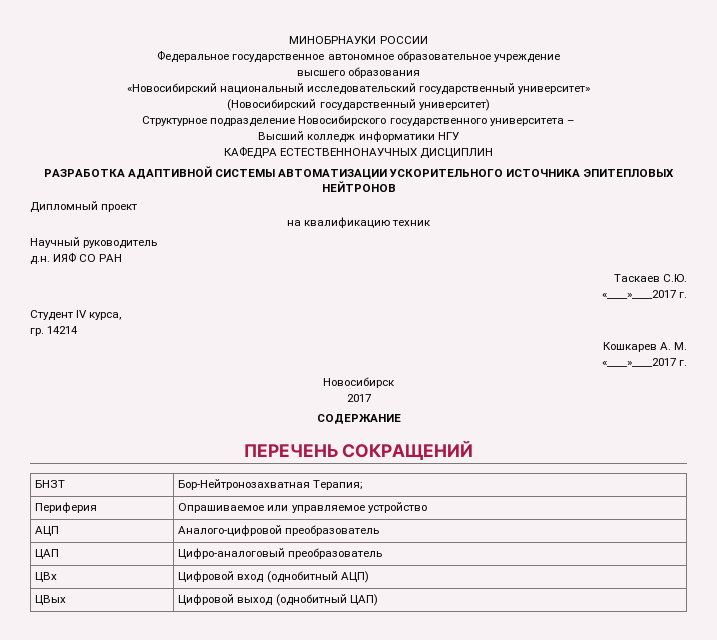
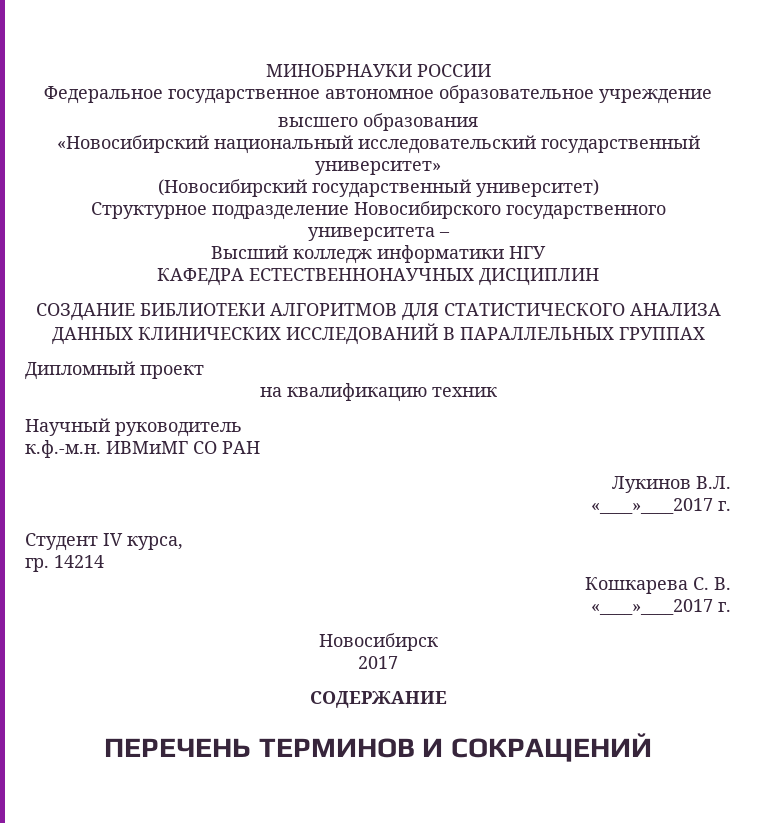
[43,166,675,179] [321,181,396,192] РАЗРАБОТКА АДАПТИВНОЙ СИСТЕМЫ АВТОМАТИЗАЦИИ УСКОРИТЕЛЬНОГО ИСТОЧНИКА ЭПИТЕПЛОВЫХ НЕЙТРОНОВ -> [35,303,721,321] [51,323,705,345] СОЗДАНИЕ БИБЛИОТЕКИ АЛГОРИТМОВ ДЛЯ СТАТИСТИЧЕСКОГО АНАЛИЗА ДАННЫХ КЛИНИЧЕСКИХ ИССЛЕДОВАНИЙ В ПАРАЛЛЕЛЬНЫХ ГРУППАХ
[30,253,77,265] д.н. ИЯФ -> [25,440,188,458] к.ф.-м.н. ИВМиМГ
[613,274,687,282] Таскаев С.Ю. -> [612,476,731,493] Лукинов В.Л.
[602,342,687,352] Кошкарев А. М. -> [585,577,731,594] Кошкарева С. В.
(338, 450) none -> [258,738,444,758] ТЕРМИНОВ И
[35,480,66,488] [178,479,364,490] [35,502,98,513] [178,502,427,513] [35,526,60,536] [178,525,380,536] [35,549,60,559] [178,548,383,559] [35,572,58,582] [178,571,369,583] [35,595,67,605] [178,594,378,606] // БНЗТ | Бор-Нейтронозахватная Терапия; // Периферия | Опрашиваемое или управляемое устройство // АЦП | Аналого-цифровой преобразователь // ЦАП | Цифро-аналоговый преобразователь // ЦВх | Цифровой вход (однобитный АЦП) // ЦВых | Цифровой выход (однобитный ЦАП) -> (652, 747) none

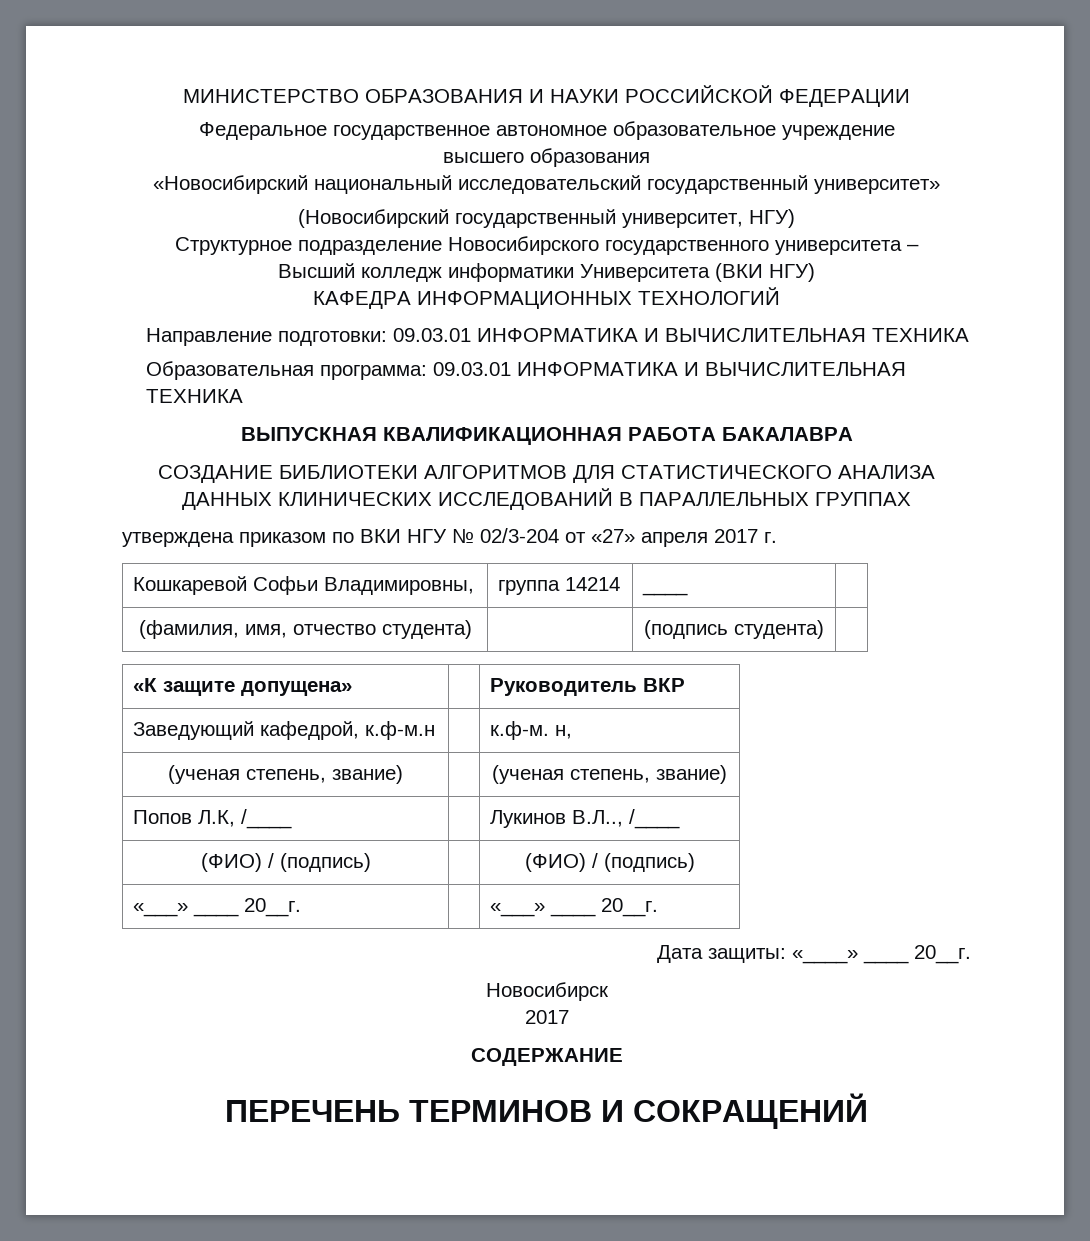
[265,64,491,77] МИНОБРНАУКИ РОССИИ -> [183,85,910,107] МИНИСТЕРСТВО ОБРАЗОВАНИЯ И НАУКИ РОССИЙСКОЙ ФЕДЕРАЦИИ
[475,179,599,197] университет) -> [622,209,795,228] университет, НГУ)
[509,246,546,259] [157,268,599,286] НГУ // КАФЕДРА ЕСТЕСТВЕННОНАУЧНЫХ ДИСЦИПЛИН -> [580,263,815,282] [313,287,780,309] [146,328,970,346] [146,361,907,380] [146,389,244,403] [240,427,853,445] Университета (ВКИ НГУ) // КАФЕДРА ИНФОРМАЦИОННЫХ ТЕХНОЛОГИЙ // Направление подготовки: 09.03.01 ИНФОРМАТИКА И ВЫЧИСЛИТЕЛЬНАЯ ТЕХНИКА // Образовательная программа: 09.03.01 ИНФОРМАТИКА И ВЫЧИСЛИТЕЛЬНАЯ ТЕХНИКА // ВЫПУСКНАЯ КВАЛИФИКАЦИОННАЯ РАБОТА БАКАЛАВРА
[25,361,204,380] [259,383,497,402] [25,418,242,437] [25,440,260,458] [612,476,731,493] [591,498,731,514] [25,533,183,551] [25,555,104,572] [585,577,731,594] [591,599,731,615] Дипломный проект // на квалификацию техник // Научный руководитель // к.ф.-м.н. ИВМиМГ СО РАН // Лукинов В.Л. // «____»____2017 г. // Студент IV курса, // гр. 14214 // Кошкарева С. В. // «____»____2017 г. -> [122,528,777,547] [132,576,474,595] [497,577,620,595] [641,591,688,596] [138,620,472,639] [644,620,824,639] [132,678,352,696] [489,678,685,696] [132,721,435,740] [489,721,572,740] [168,765,403,784] [492,765,727,784] [132,809,292,829] [489,809,680,829] [200,853,371,872] [524,853,695,872] [132,898,301,917] [489,898,658,917] [657,945,971,964] утверждена приказом по ВКИ НГУ № 02/3-204 от «27» апреля 2017 г. // Кошкаревой Софьи Владимировны, | группа 14214 | ____ | // (фамилия, имя, отчество студента) | | (подпись студента) | // «К защите допущена» | | Руководитель ВКР // Заведующий кафедрой, к.ф-м.н | | к.ф-м. н, // (ученая степень, звание) | | (ученая степень, звание) // Попов Л.К, /____ | | Лукинов В.Л.., /____ // (ФИО) / (подпись) | | (ФИО) / (подпись) // «___» ____ 20__г. | | «___» ____ 20__г. // Дата защиты: «____» ____ 20__г.

